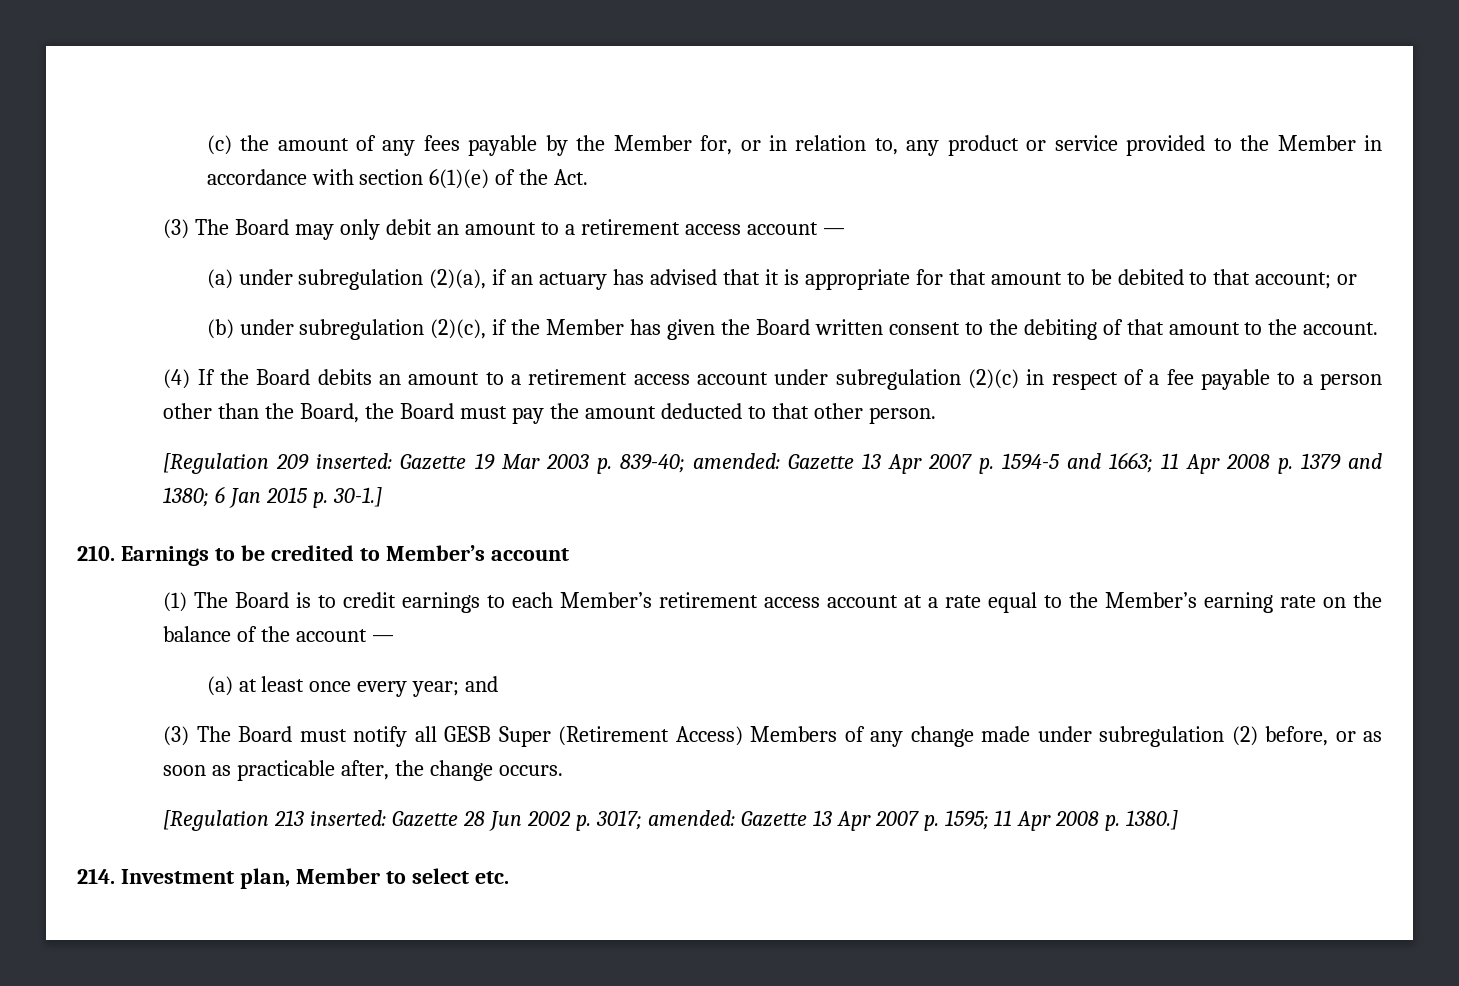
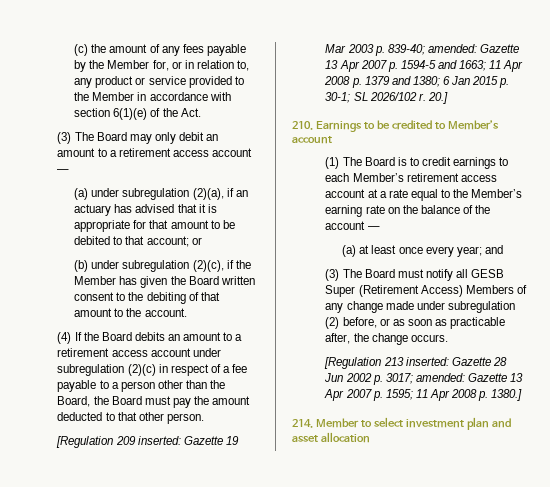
[333,487,383,507] 30-1.] -> [325,92,448,104] 30-1; SL 2026/102 r. 20.]
[120,868,290,889] Investment plan, -> (313, 423) none
[474,871,509,884] etc. -> [405,417,511,430] [292,432,370,443] investment plan and asset allocation

